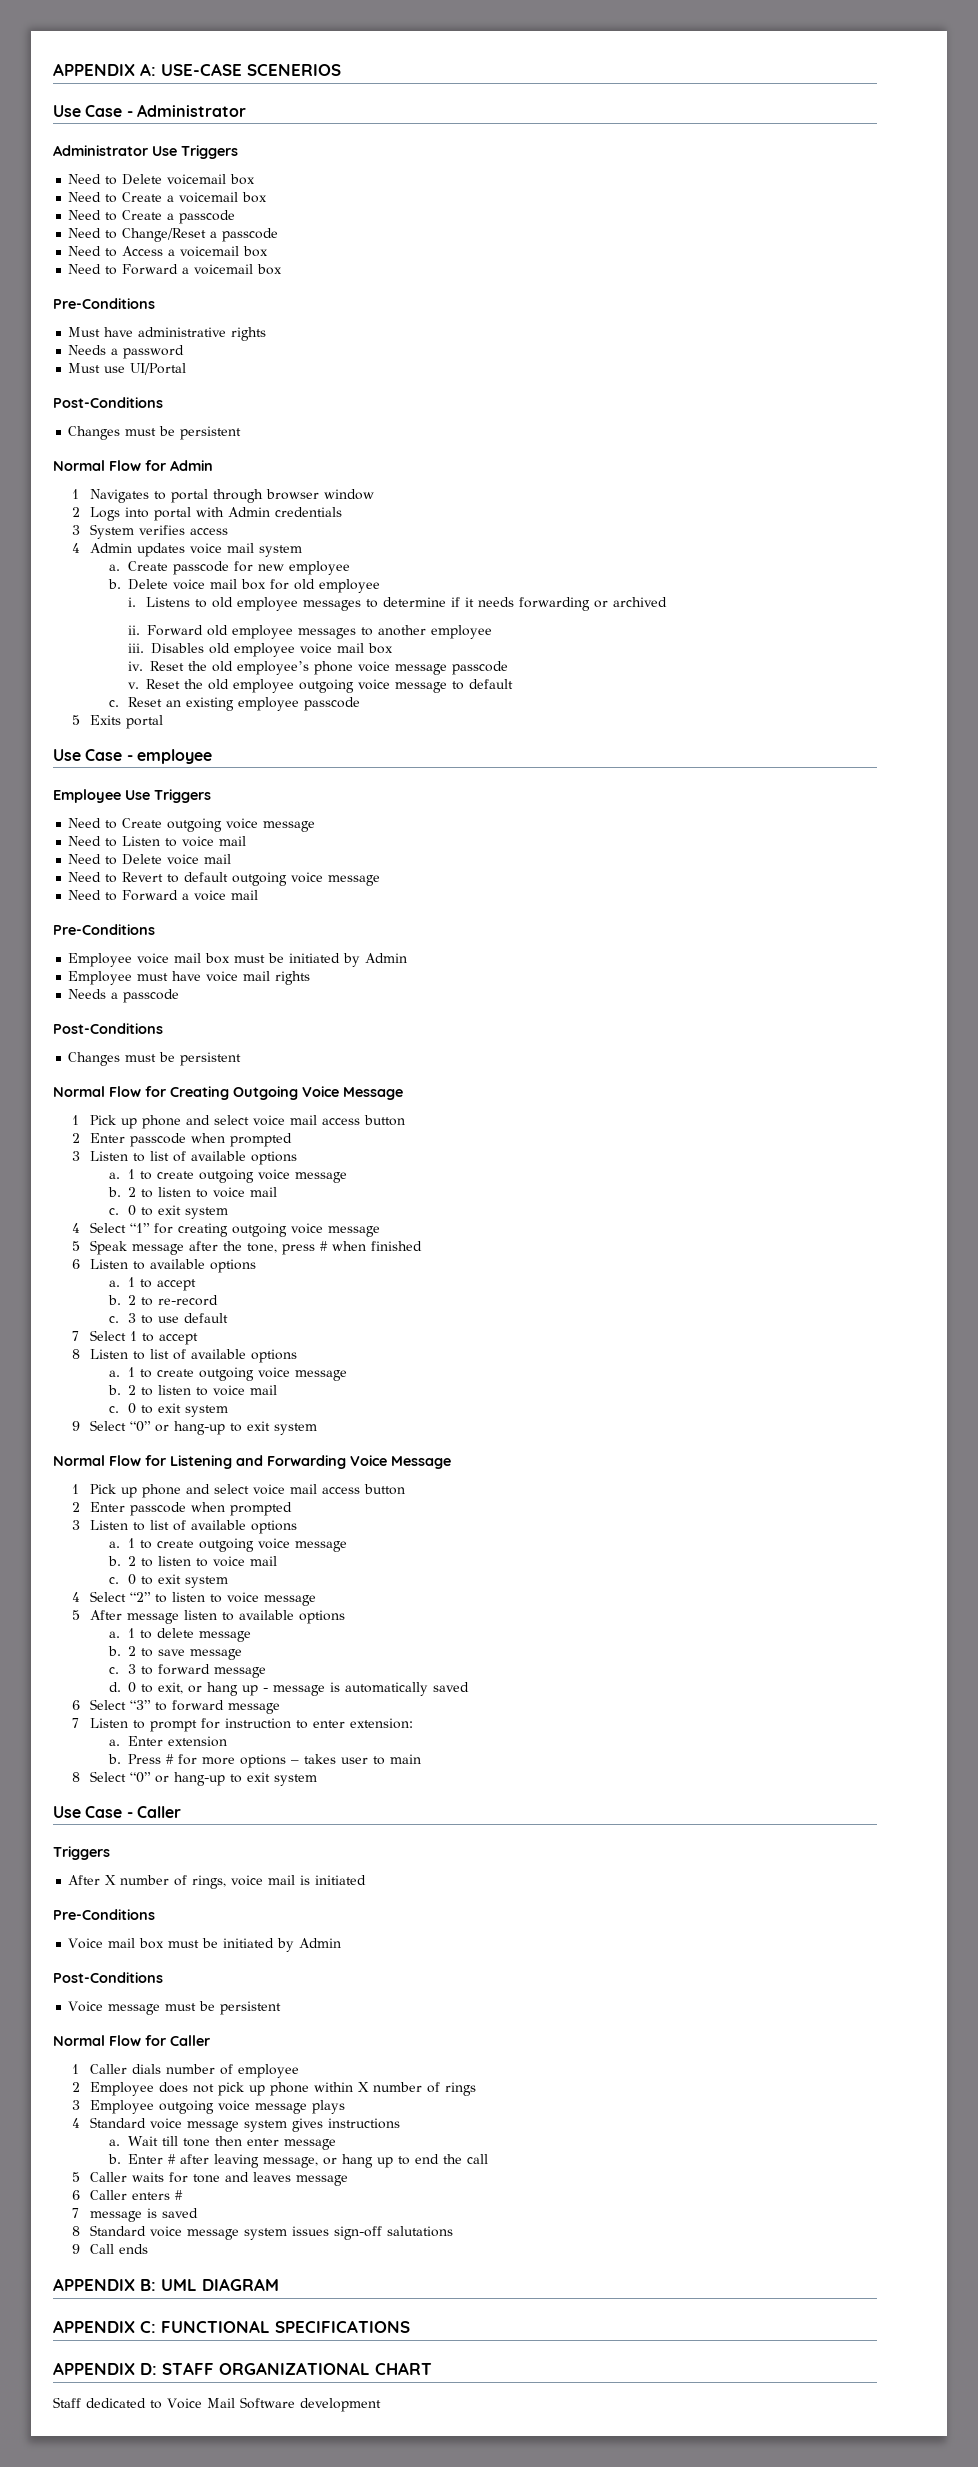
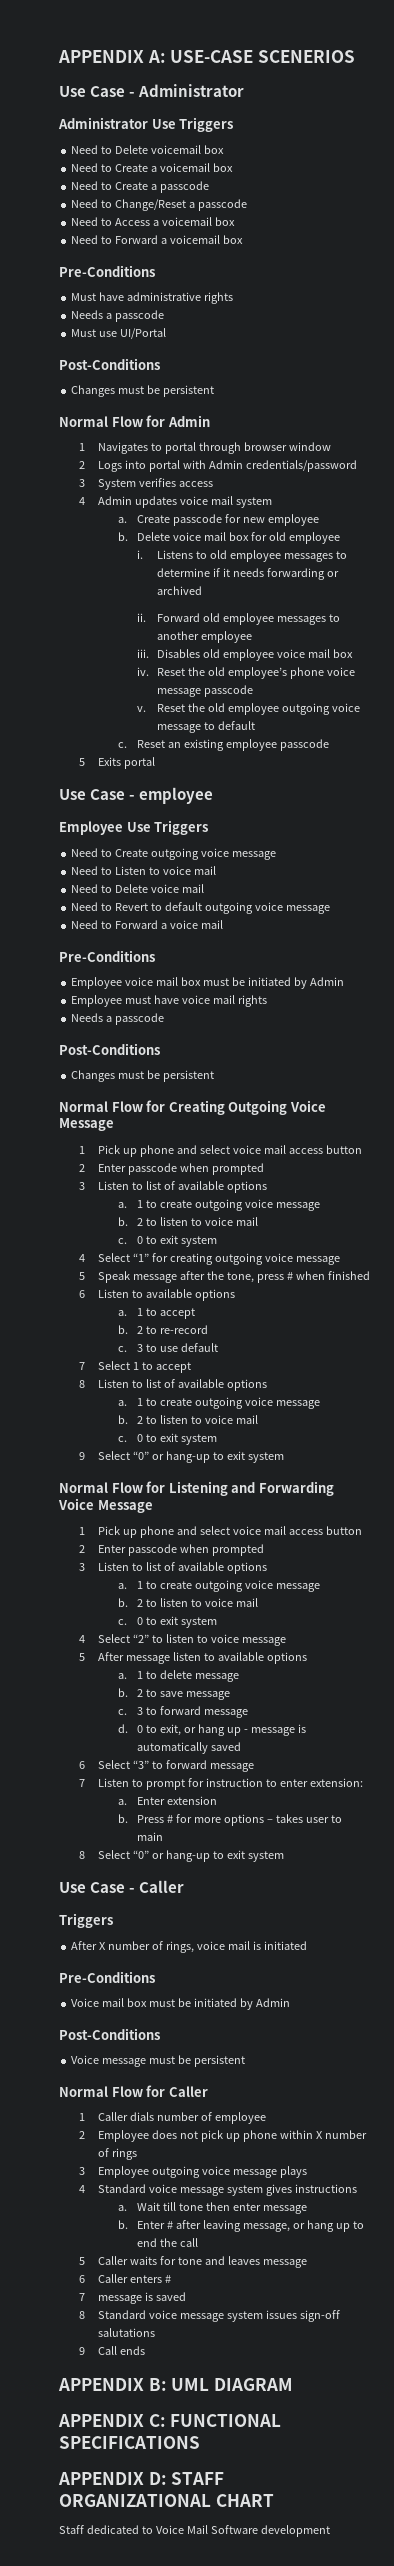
[123,345,185,359] password -> [115,310,165,322] passcode
[275,507,343,517] credentials -> [246,460,358,472] credentials/password

